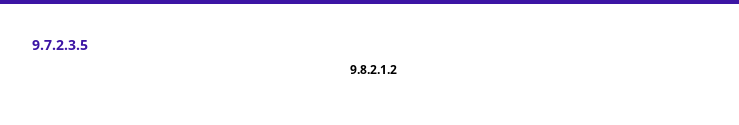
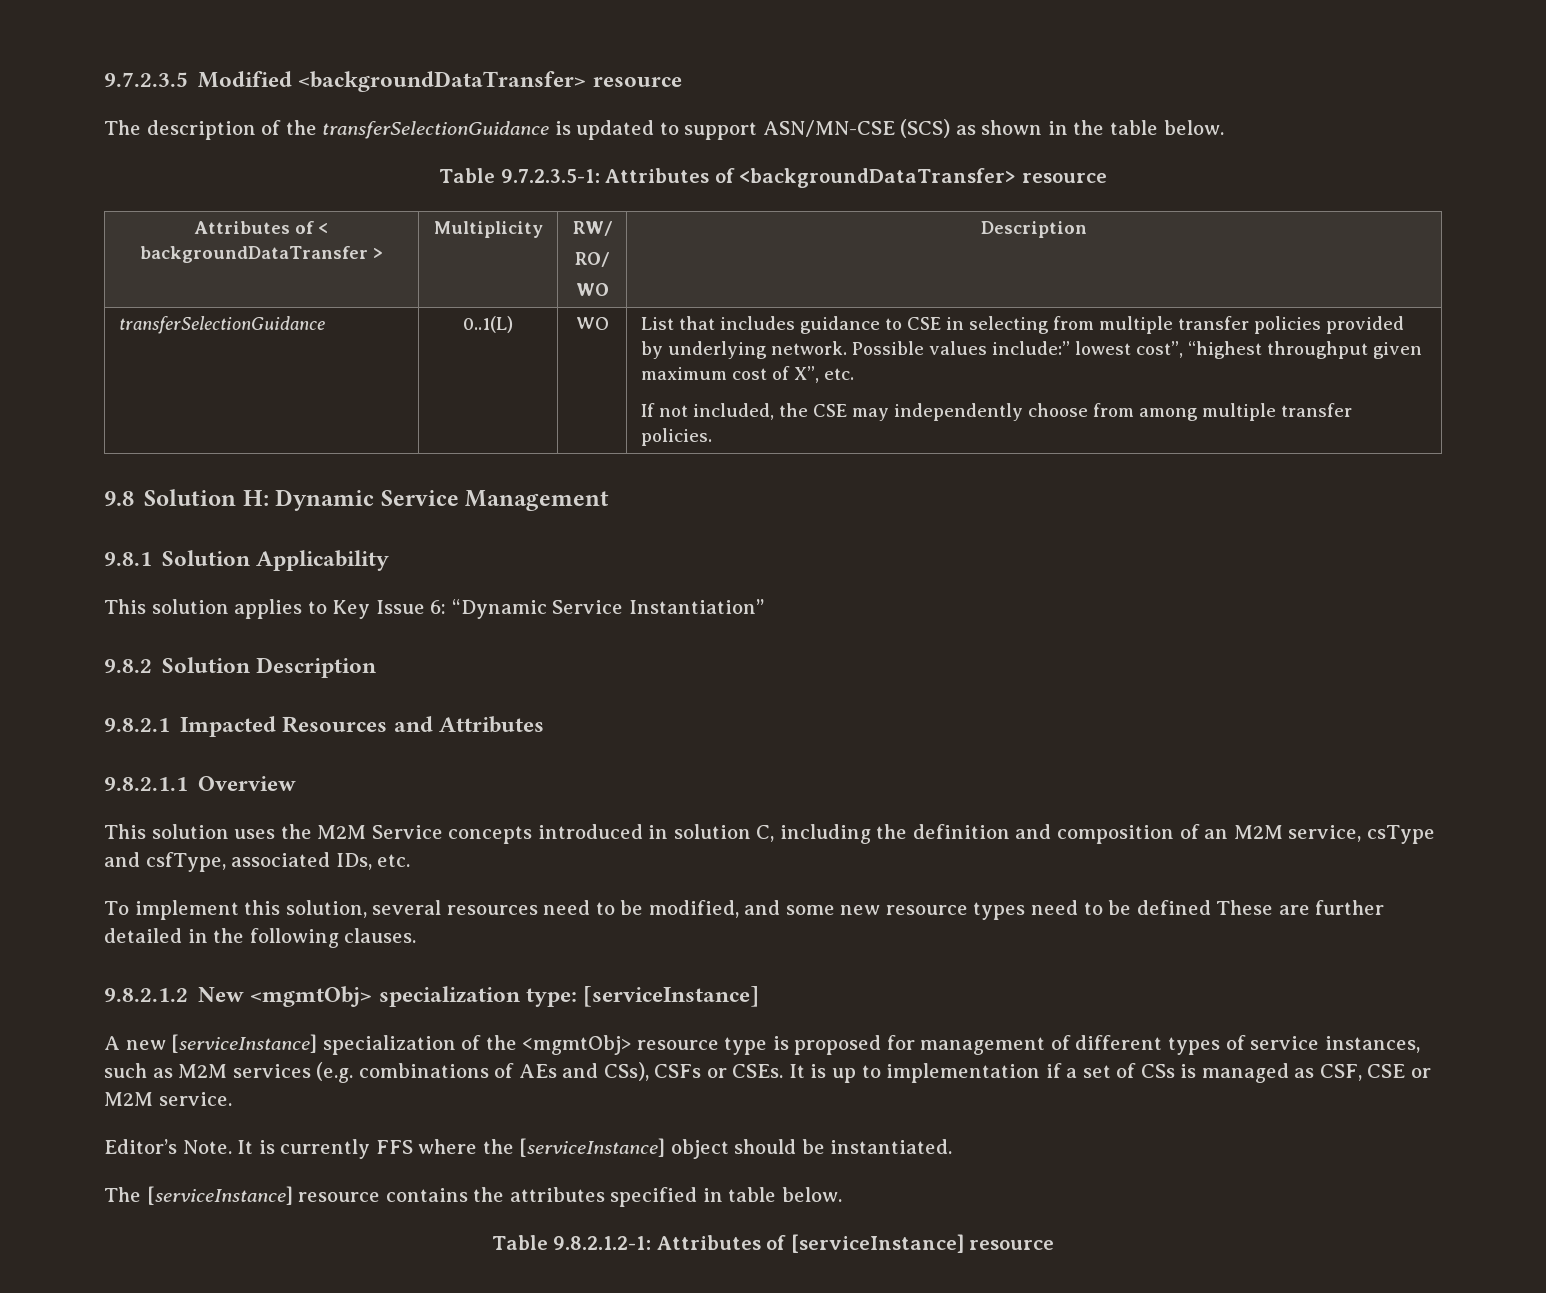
[349,65,397,74] // 9.8.2.1.2 -> [198,71,682,92] [104,119,1224,140] [439,168,1107,188] [194,221,328,234] [140,246,383,263] [433,221,543,238] [572,221,612,236] [575,252,609,267] [575,283,609,296] [981,221,1087,238] [118,316,325,334] [463,316,513,333] [575,317,609,330] [640,316,1404,334] [640,341,1422,359] [640,366,854,383] [640,403,1352,421] [640,428,712,446] [104,489,610,511] [104,550,390,571] [104,599,764,619] [104,657,377,678] [104,716,544,737] [104,776,297,791] [104,824,1435,844] [104,852,411,872] [104,900,1385,920] [104,928,417,948] [104,986,760,1007] [104,1034,1420,1055] [104,1062,1431,1083] [104,1092,232,1106] [104,1138,953,1159] [104,1186,842,1207] [491,1234,1055,1253] Modified <backgroundDataTransfer> resource // The description of the transferSelectionGuidance is updated to support ASN/MN-CSE (SCS) as shown in the table below. // Table 9.7.2.3.5-1: Attributes of <backgroundDataTransfer> resource // Attributes of < backgroundDataTransfer > | Multiplicity | RW/ // RO/ // WO | Description // transferSelectionGuidance | 0..1(L) | WO | List that includes guidance to CSE in selecting from multiple transfer policies provided by underlying network. Possible values include:” lowest cost”, “highest throughput given maximum cost of X”, etc. // If not included, the CSE may independently choose from among multiple transfer policies. // 9.8 Solution H: Dynamic Service Management // 9.8.1 Solution Applicability // This solution applies to Key Issue 6: “Dynamic Service Instantiation” // 9.8.2 Solution Description // 9.8.2.1 Impacted Resources and Attributes // 9.8.2.1.1 Overview // This solution uses the M2M Service concepts introduced in solution C, including the definition and composition of an M2M service, csType and csfType, associated IDs, etc. // To implement this solution, several resources need to be modified, and some new resource types need to be defined These are further detailed in the following clauses. // 9.8.2.1.2 New <mgmtObj> specialization type: [serviceInstance] // A new [serviceInstance] specialization of the <mgmtObj> resource type is proposed for management of different types of service instances, such as M2M services (e.g. combinations of AEs and CSs), CSFs or CSEs. It is up to implementation if a set of CSs is managed as CSF, CSE or M2M service. // Editor’s Note. It is currently FFS where the [serviceInstance] object should be instantiated. // The [serviceInstance] resource contains the attributes specified in table below. // Table 9.8.2.1.2-1: Attributes of [serviceInstance] resource

